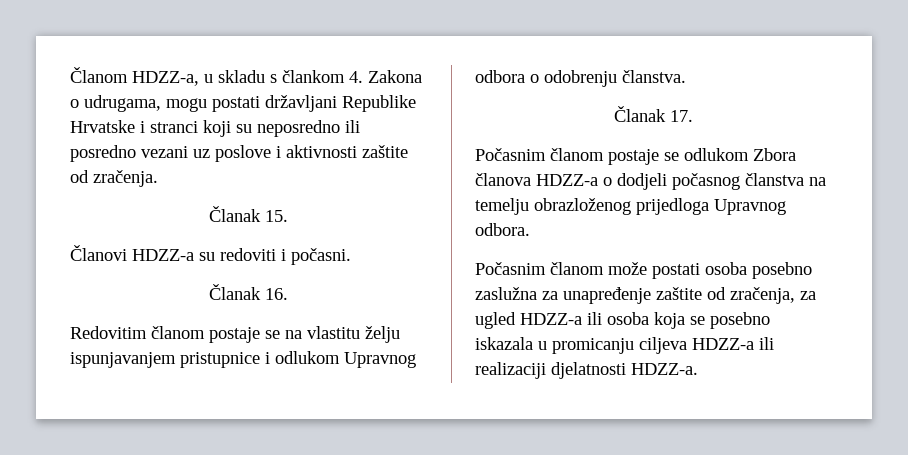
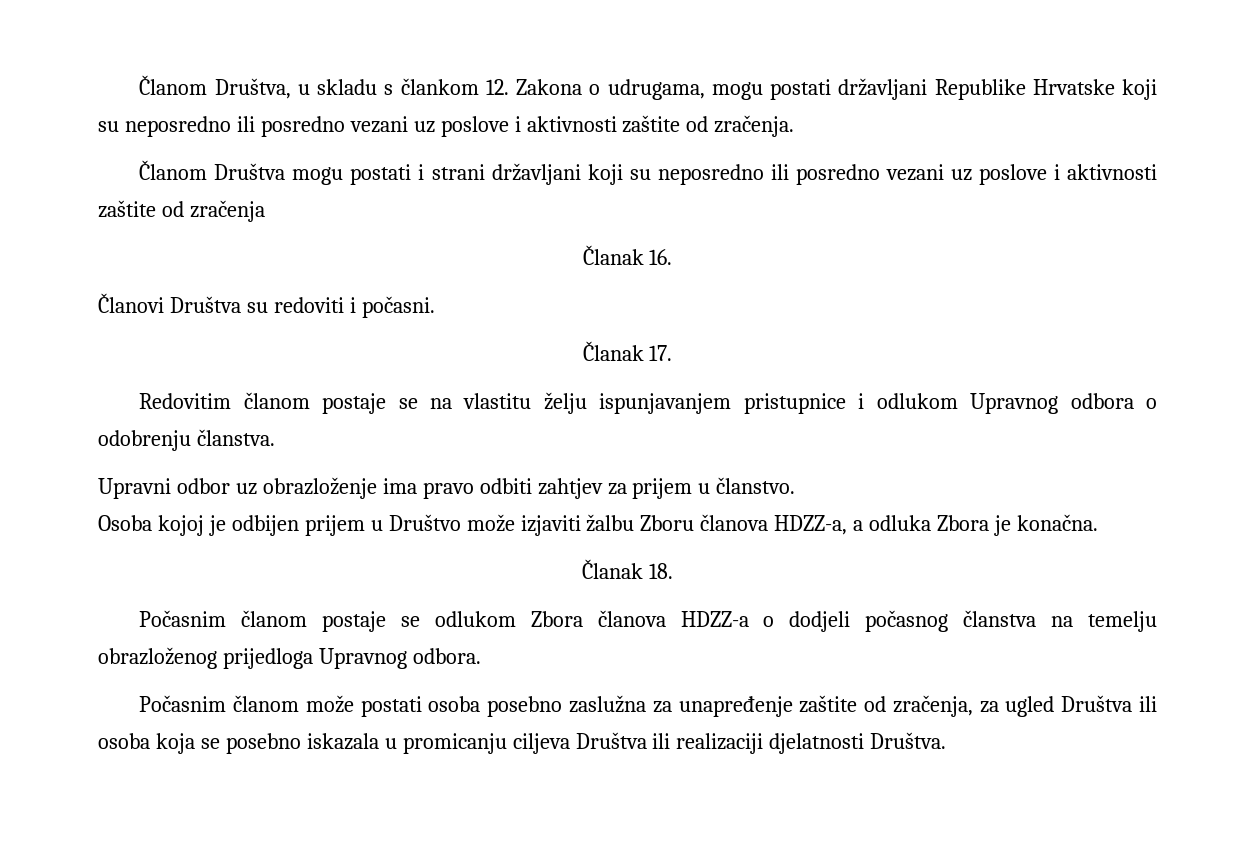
[70,67,199,86] Članom HDZZ-a, -> [139,75,291,99] Članom Društva,
[349,71,363,83] 4. -> [485,79,509,95] 12.
[140,121,198,133] i stranci -> (1115, 87) none
[208,206,288,222] // Članak 15. -> [139,160,1157,185] [98,200,265,222] [582,245,673,265] // Članom Društva mogu postati i strani državljani koji su neposredno ili posredno vezani uz poslove i aktivnosti zaštite od zračenja // Članak 16.
[132,249,194,261] HDZZ-a -> [169,296,241,313] Društva
[264,288,288,300] 16. -> [649,345,673,361] 17.
[613,106,693,122] // Članak 17. -> [98,477,796,499] [98,514,1098,536] [582,559,673,579] // Upravni odbor uz obrazloženje ima pravo odbiti zahtjev za prijem u članstvo. // Osoba kojoj je odbijen prijem u Društvo može izjaviti žalbu Zboru članova HDZZ-a, a odluka Zbora je konačna. // Članak 18.
[520,313,582,325] HDZZ-a -> [1061,695,1133,712] Društva
[692,338,754,350] HDZZ-a -> [575,732,647,749] Društva
[631,363,698,375] HDZZ-a. -> [870,732,947,749] Društva.

